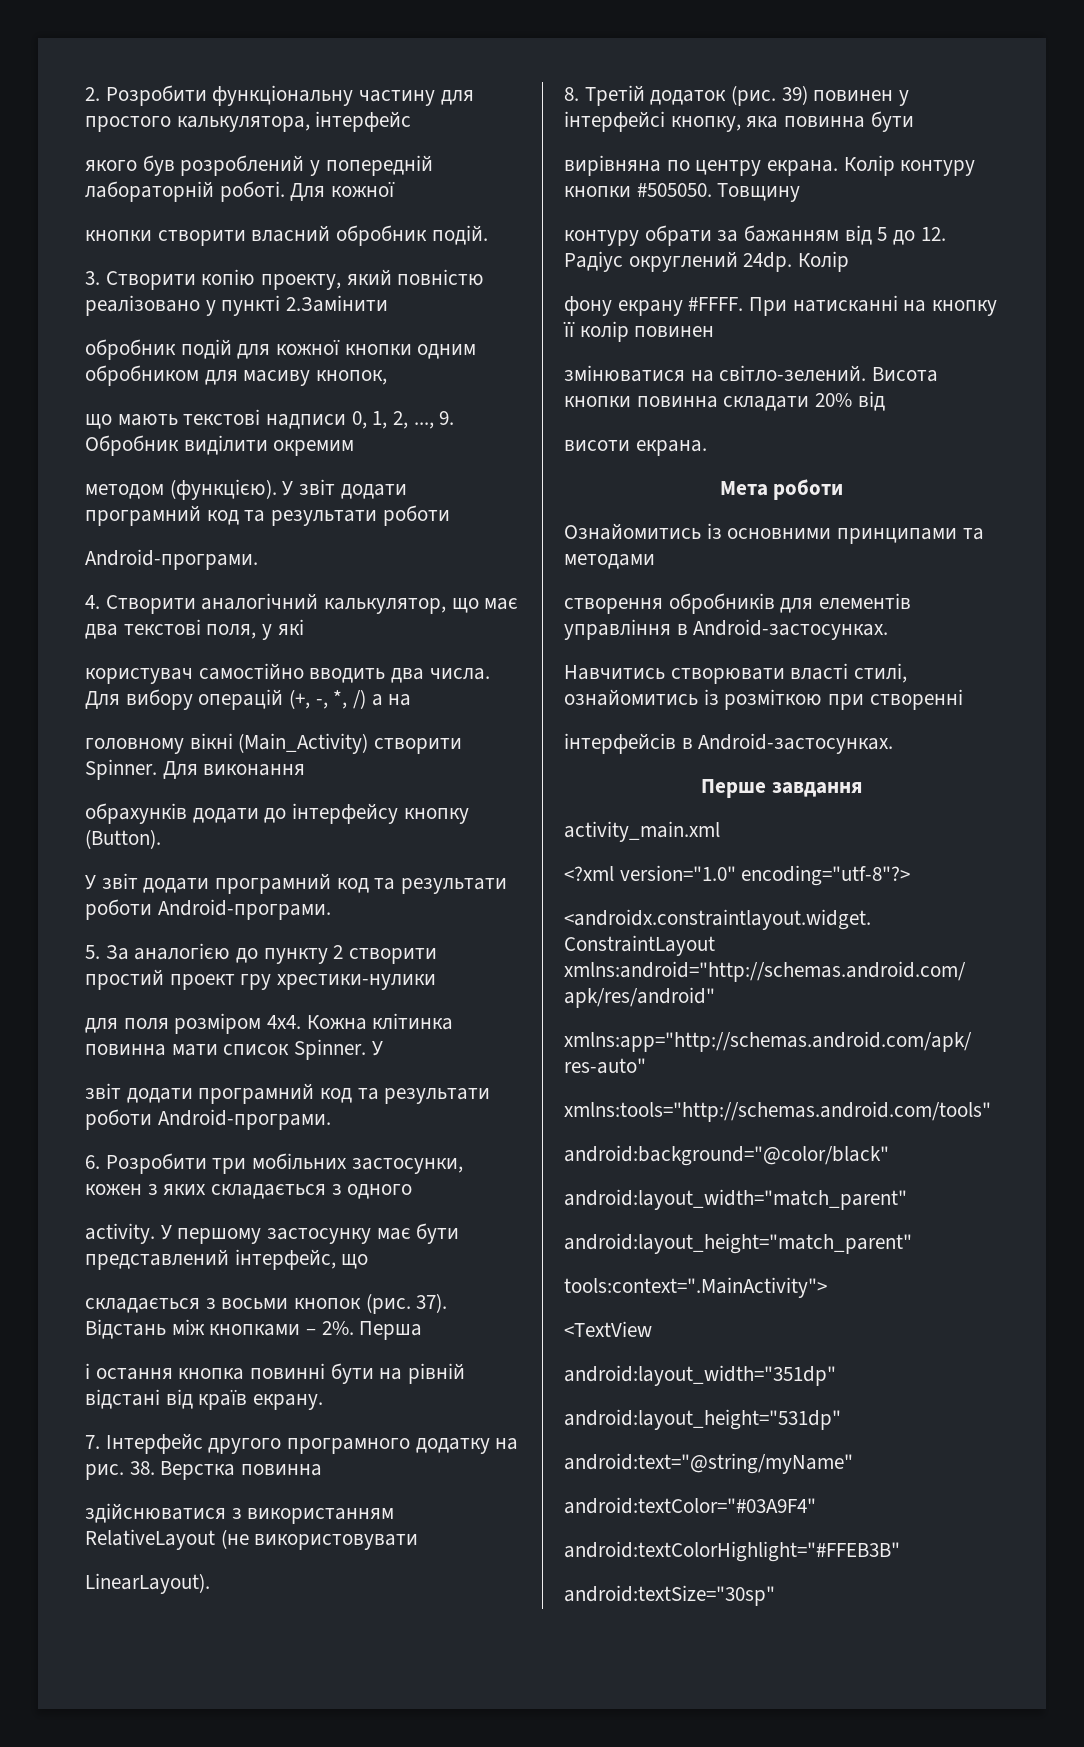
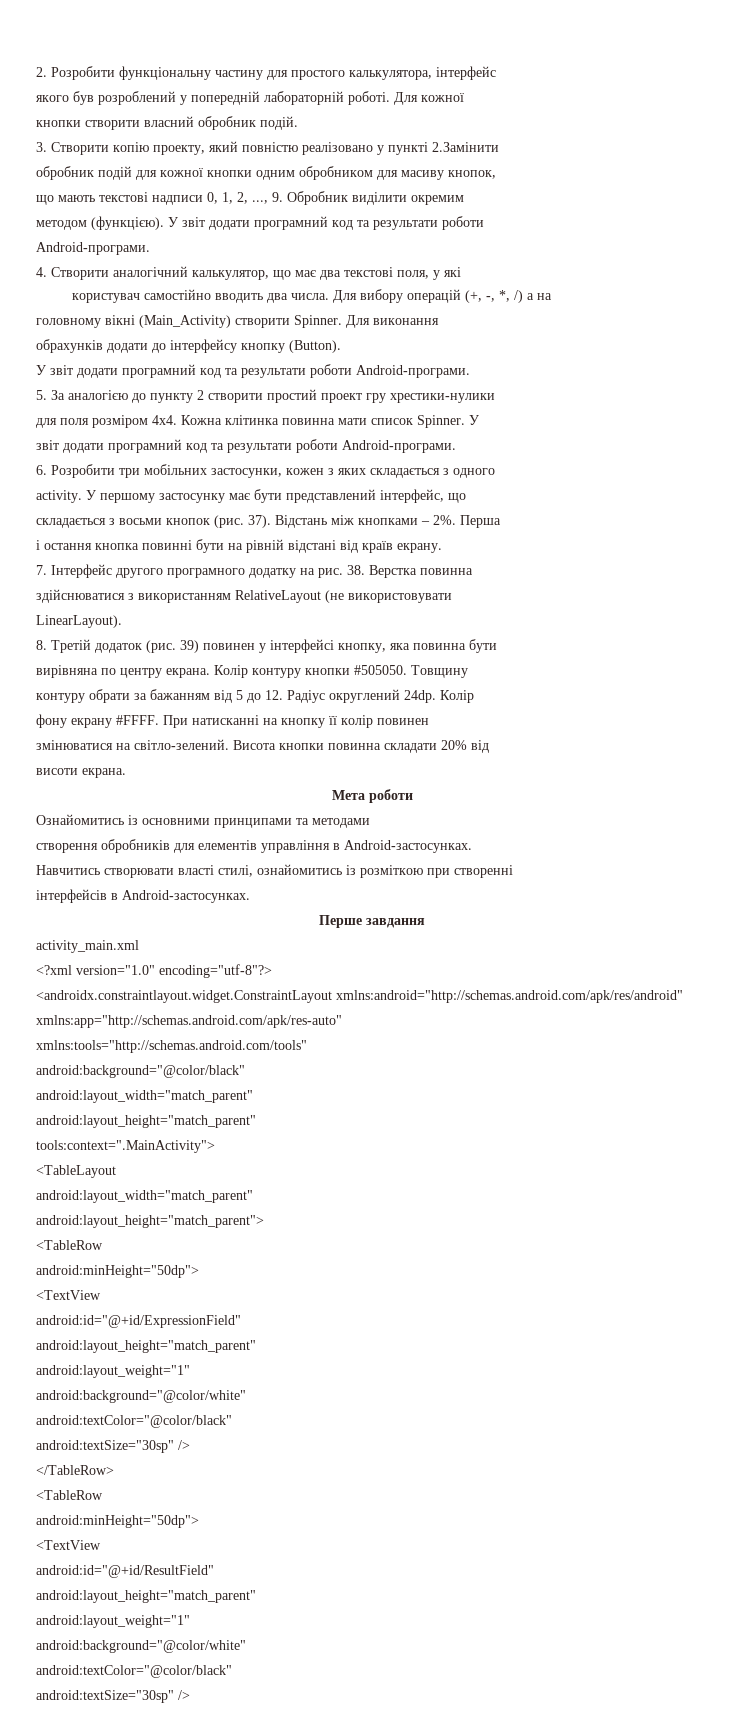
[564,1321,652,1337] [564,1365,836,1386] [564,1409,841,1430] [564,1453,853,1474] [564,1497,816,1514] [564,1541,900,1562] [564,1585,775,1606] <TextView // android:layout_width="351dp" // android:layout_height="531dp" // android:text="@string/myName" // android:textColor="#03A9F4" // android:textColorHighlight="#FFEB3B" // android:textSize="30sp" -> [36,1165,116,1178] [36,1190,253,1203] [36,1215,264,1228] [36,1240,103,1250] [36,1265,199,1278] [36,1290,101,1300] [36,1315,241,1328] [36,1340,256,1353] [36,1365,190,1378] [36,1390,246,1403] [36,1415,232,1428] [36,1440,190,1453] [36,1465,114,1475] [36,1490,103,1500] [36,1515,199,1528] [36,1540,101,1550] [36,1565,214,1578] [36,1590,256,1603] [36,1615,190,1628] [36,1640,246,1653] [36,1665,232,1678] [36,1690,190,1703] <TableLayout // android:layout_width="match_parent" // android:layout_height="match_parent"> // <TableRow // android:minHeight="50dp"> // <TextView // android:id="@+id/ExpressionField" // android:layout_height="match_parent" // android:layout_weight="1" // android:background="@color/white" // android:textColor="@color/black" // android:textSize="30sp" /> // </TableRow> // <TableRow // android:minHeight="50dp"> // <TextView // android:id="@+id/ResultField" // android:layout_height="match_parent" // android:layout_weight="1" // android:background="@color/white" // android:textColor="@color/black" // android:textSize="30sp" />

